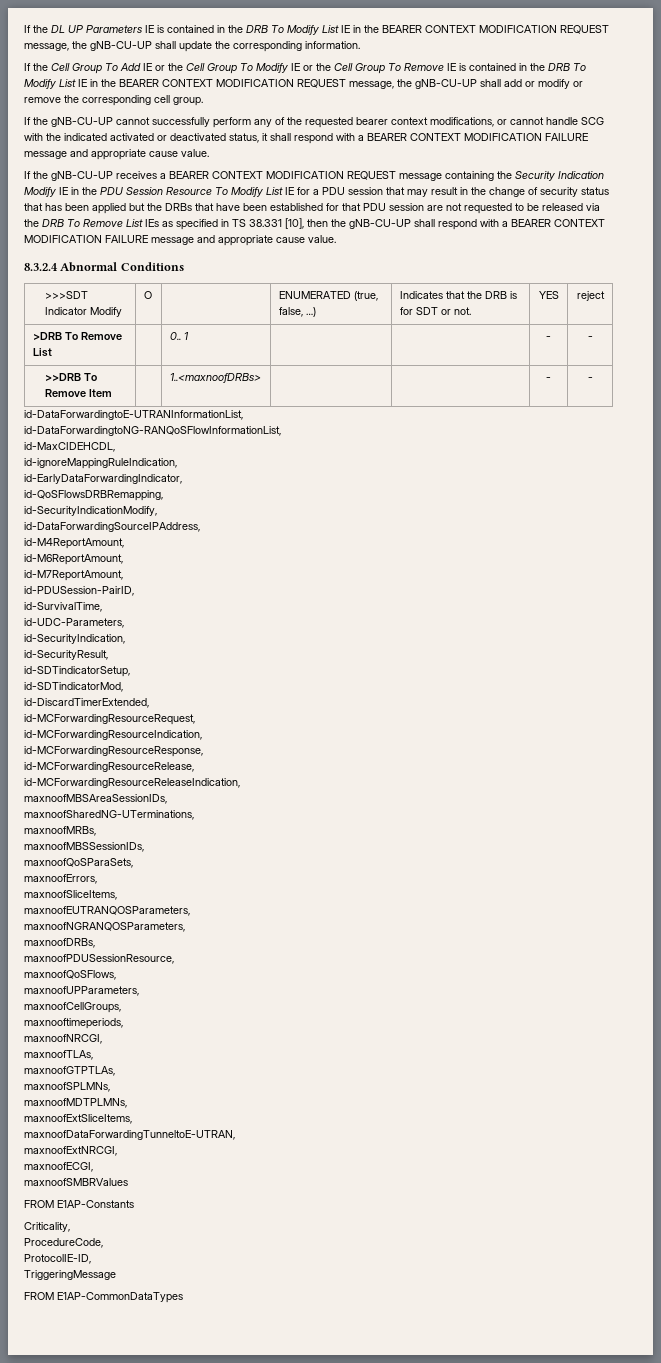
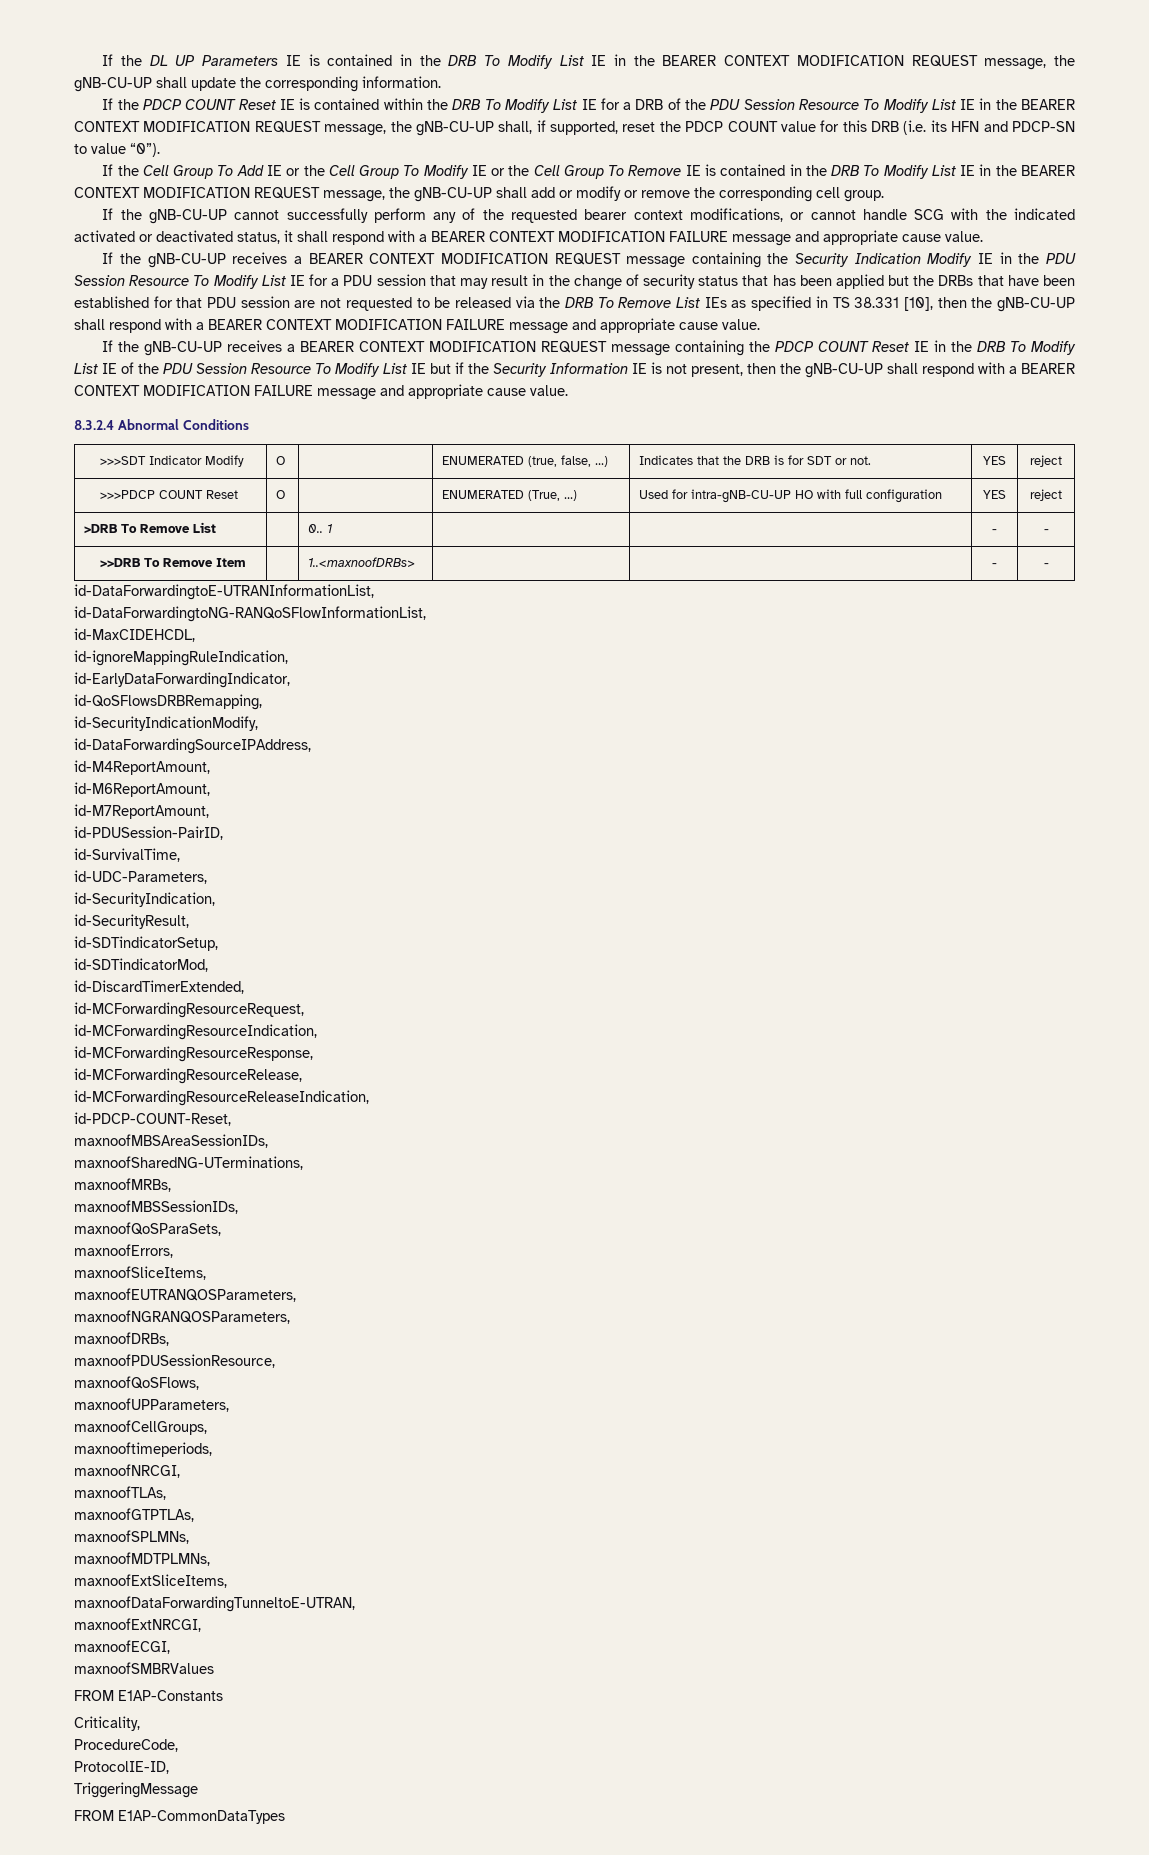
(360, 45) none -> [102,98,1076,113] [74,120,1076,136] [74,143,160,157] // If the PDCP COUNT Reset IE is contained within the DRB To Modify List IE for a DRB of the PDU Session Resource To Modify List IE in the BEARER CONTEXT MODIFICATION REQUEST message, the gNB-CU-UP shall, if supported, reset the PDCP COUNT value for this DRB (i.e. its HFN and PDCP-SN to value “0”).
(336, 239) none -> [102,340,1076,356] [74,362,1075,378] [74,384,568,400] // If the gNB-CU-UP receives a BEARER CONTEXT MODIFICATION REQUEST message containing the PDCP COUNT Reset IE in the DRB To Modify List IE of the PDU Session Resource To Modify List IE but if the Security Information IE is not present, then the gNB-CU-UP shall respond with a BEARER CONTEXT MODIFICATION FAILURE message and appropriate cause value.
(605, 296) none -> [99,490,238,499] [276,490,286,499] [442,490,578,501] [639,489,943,503] [983,490,1006,499] [1030,489,1062,501] // >>>PDCP COUNT Reset | O | | ENUMERATED (True, …) | Used for intra-gNB-CU-UP HO with full configuration | YES | reject
(240, 783) none -> [74,1112,231,1126] // id-PDCP-COUNT-Reset,

